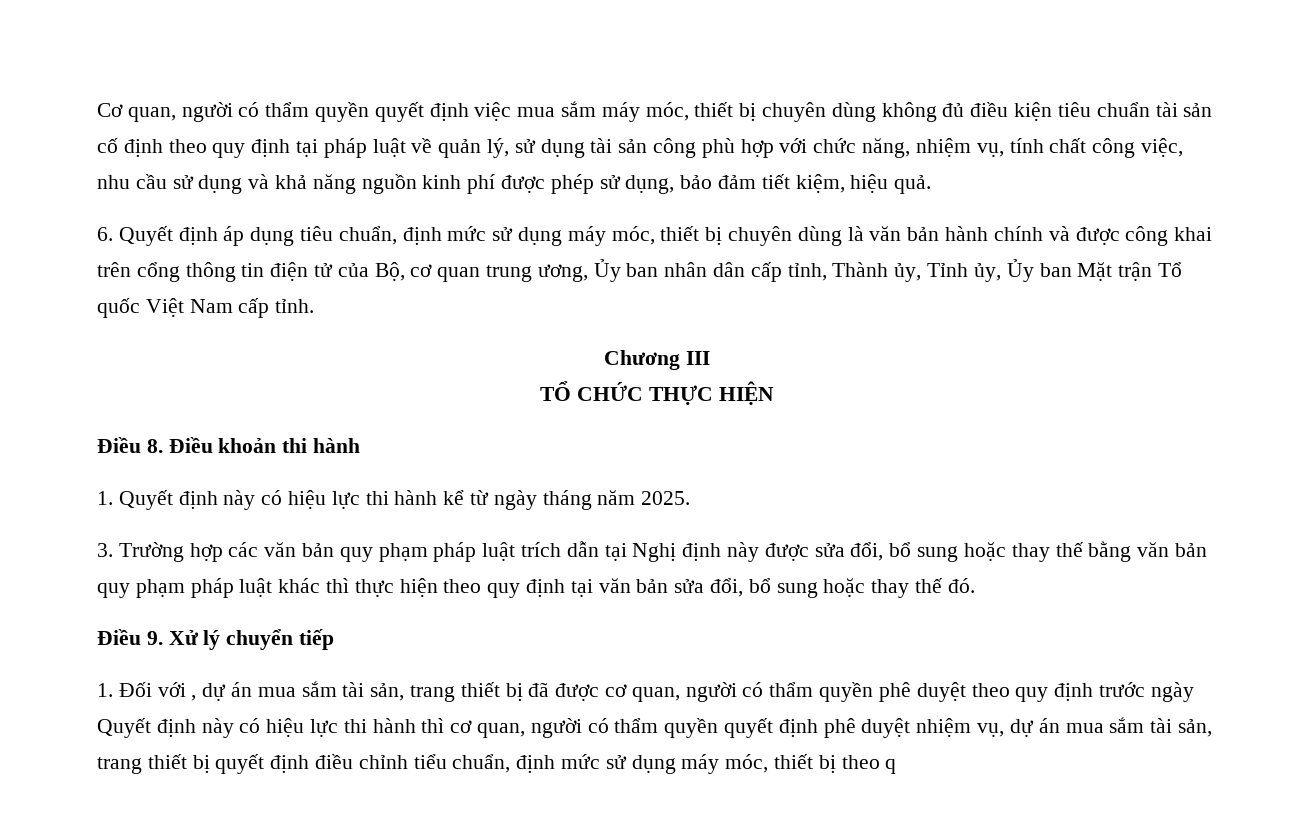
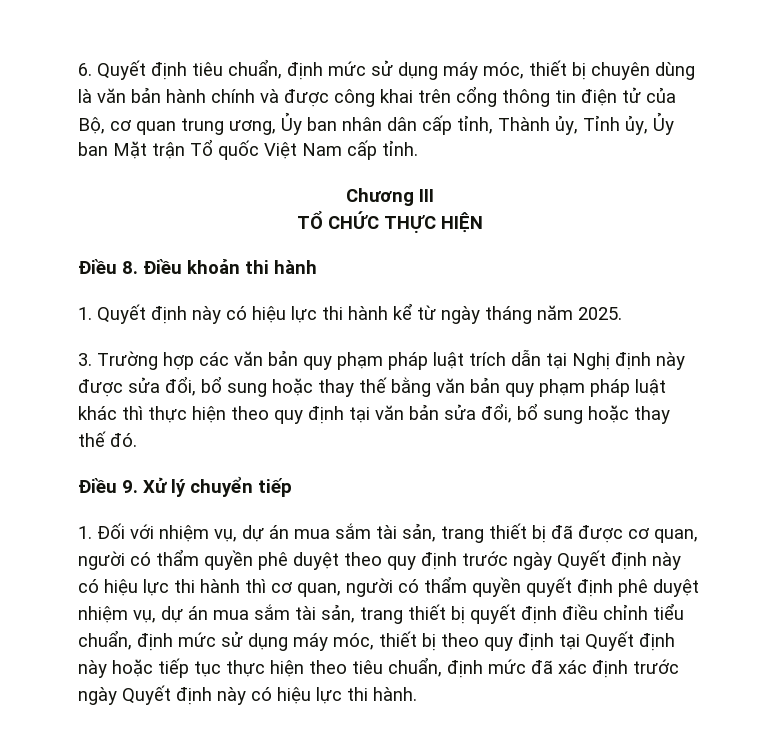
[97,101,1213,122] [97,138,1183,158] [97,174,932,194] Cơ quan, người có thẩm quyền quyết định việc mua sắm máy móc, thiết bị chuyên dùng không đủ điều kiện tiêu chuẩn tài sản cố định theo quy định tại pháp luật về quản lý, sử dụng tài sản công phù hợp với chức năng, nhiệm vụ, tính chất công việc, nhu cầu sử dụng và khả năng nguồn kinh phí được phép sử dụng, bảo đảm tiết kiệm, hiệu quả. // -> (78, 69) none
[223,226,295,246] áp dụng -> (187, 71) none
[191,695,197,701] , -> [159,525,237,542] nhiệm vụ,
[885,759,897,774] q -> [484,631,675,651] [78,657,679,678] [78,685,417,705] quy định tại Quyết định này hoặc tiếp tục thực hiện theo tiêu chuẩn, định mức đã xác định trước ngày Quyết định này có hiệu lực thi hành.

